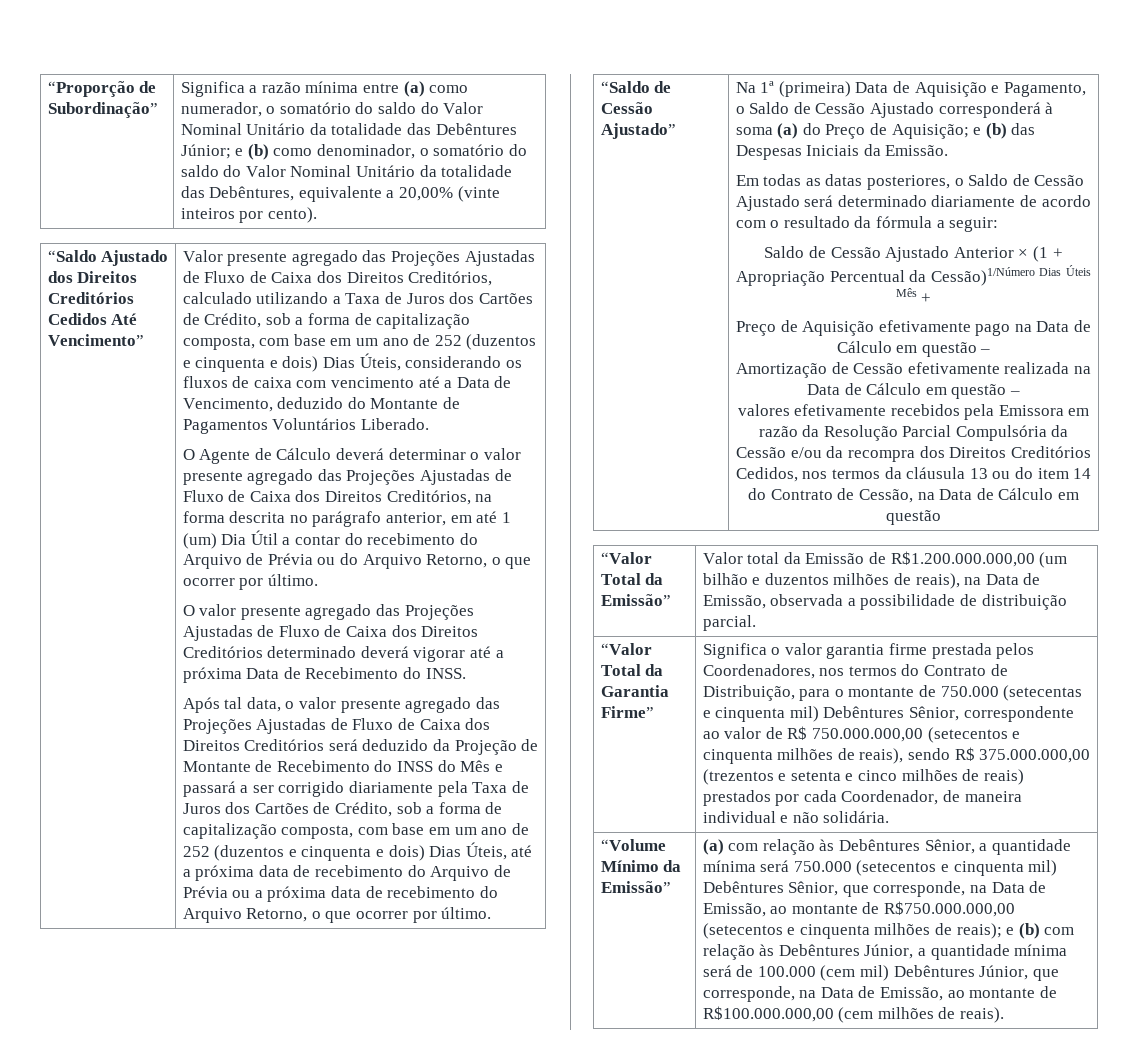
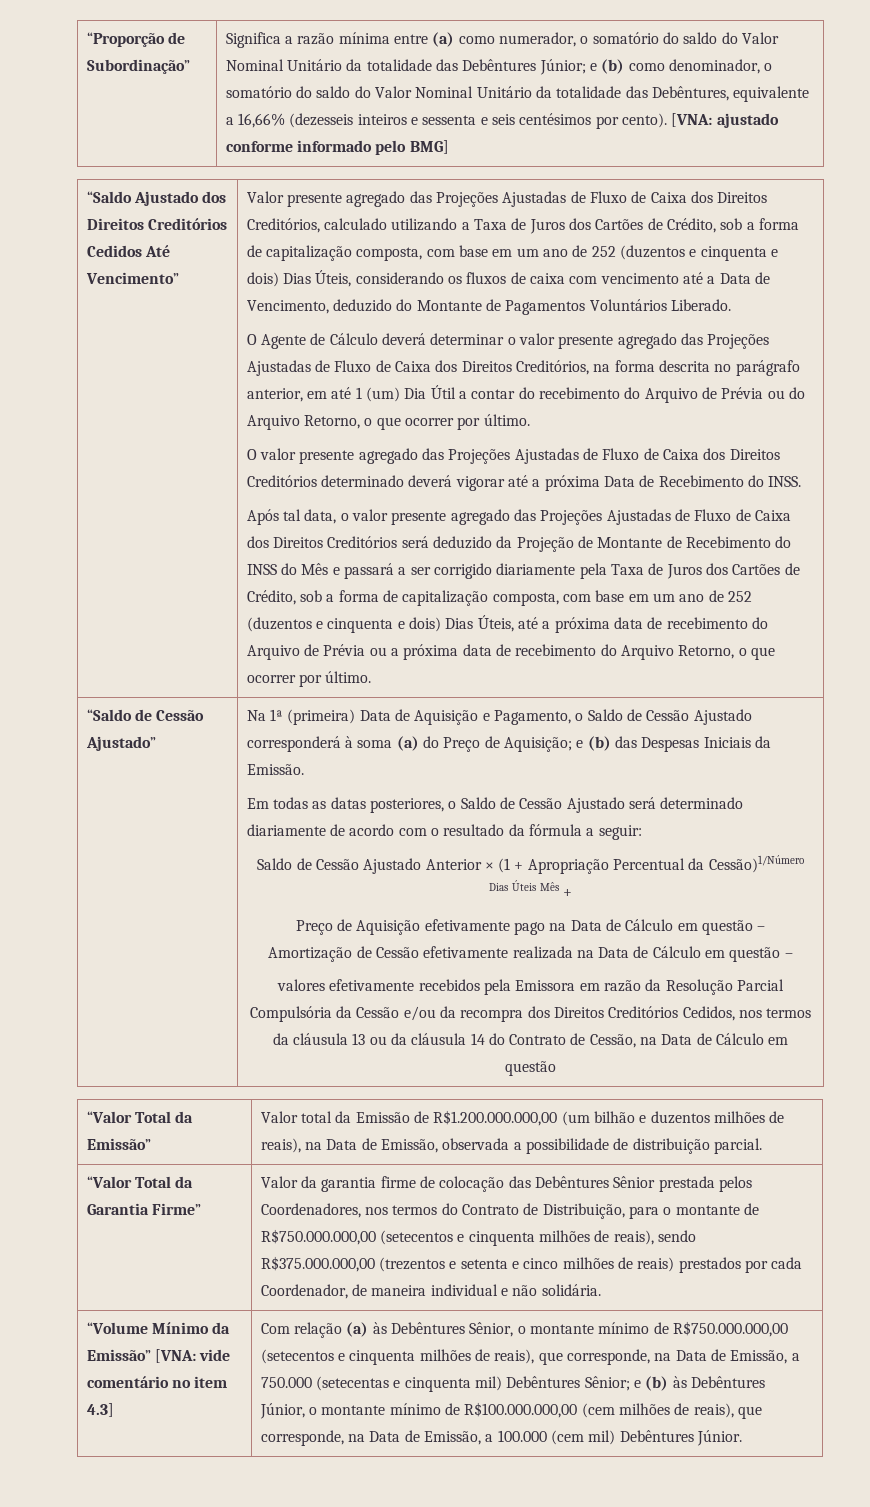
[398,186,500,202] [180,207,317,223] 20,00% (vinte inteiros por cento). -> [238,113,779,129] [225,140,449,155] 16,66% (dezesseis inteiros e sessenta e seis centésimos por cento). [VNA: ajustado conforme informado pelo BMG]
[1014,467,1069,479] do item -> [390,1033,467,1045] da cláusula
[702,643,927,659] Significa o valor garantia firme -> [260,1176,656,1192] Valor da garantia firme de colocação das Debêntures Sênior
[940,685,1083,701] [702,706,1074,722] [702,726,923,742] 750.000 (setecentas e cinquenta mil) Debêntures Sênior, correspondente ao valor de R$ 750.000.000,00 -> [260,1229,376,1245] R$750.000.000,00
[954,747,1091,763] R$ 375.000.000,00 -> [260,1256,375,1272] R$375.000.000,00
[702,839,1071,855] [702,860,1058,876] [702,881,1047,897] [702,901,1015,917] [702,923,1075,939] [702,944,1068,960] [702,965,1059,981] [702,986,1036,1002] | (a) com relação às Debêntures Sênior, a quantidade mínima será 750.000 (setecentos e cinquenta mil) Debêntures Sênior, que corresponde, na Data de Emissão, ao montante de R$750.000.000,00 (setecentos e cinquenta milhões de reais); e (b) com relação às Debêntures Júnior, a quantidade mínima será de 100.000 (cem mil) Debêntures Júnior, que corresponde, na Data de Emissão, ao montante -> [155,1349,231,1363] [86,1376,228,1388] [86,1403,114,1417] [260,1321,789,1338] [260,1349,800,1365] [260,1376,766,1392] [259,1403,441,1419] [VNA: vide comentário no item 4.3] | Com relação (a) às Debêntures Sênior, o montante mínimo de R$750.000.000,00 (setecentos e cinquenta milhões de reais), que corresponde, na Data de Emissão, a 750.000 (setecentas e cinquenta mil) Debêntures Sênior; e (b) às Debêntures Júnior, o montante mínimo
[959,1007,1004,1023] reais). -> [693,1403,763,1419] [260,1430,743,1446] reais), que corresponde, na Data de Emissão, a 100.000 (cem mil) Debêntures Júnior.

